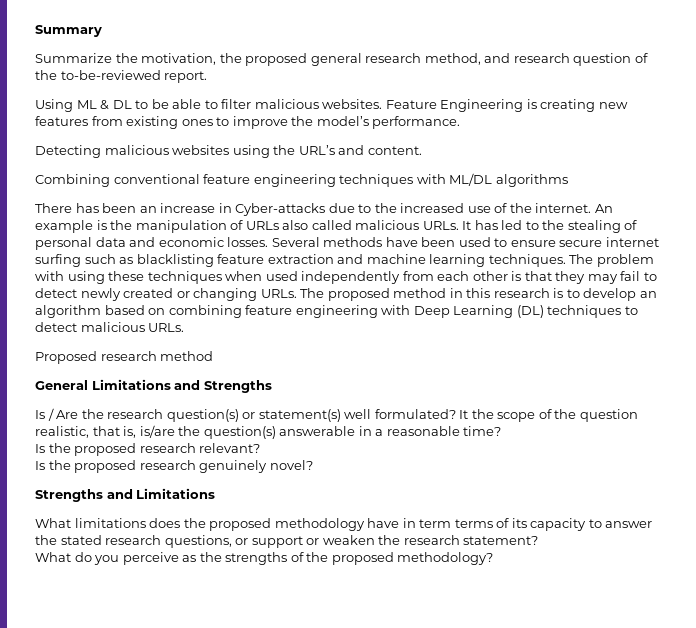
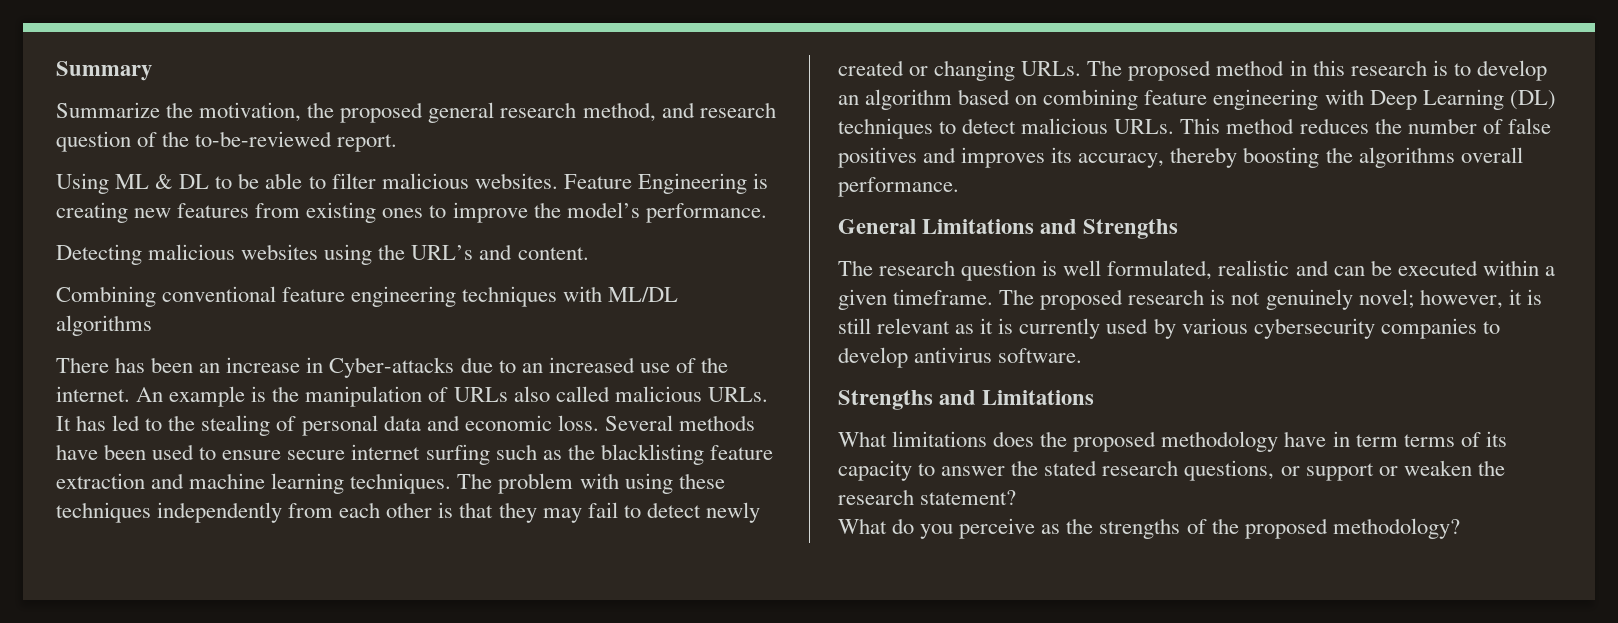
[374,203,397,213] the -> [521,363,543,373] an
[227,237,269,247] losses. -> [557,415,599,431] loss.
(134, 260) none -> [567,444,595,460] the
[225,271,298,281] when used -> (151, 512) none
[35,351,214,364] [35,379,272,393] [35,408,638,422] [35,425,502,439] [35,443,261,456] [35,460,313,473] // Proposed research method // General Limitations and Strengths // Is / Are the research question(s) or statement(s) well formulated? It the scope of the question realistic, that is, is/are the question(s) answerable in a reasonable time? // Is the proposed research relevant? // Is the proposed research genuinely novel? -> [1180,118,1551,134] [838,147,1523,168] [838,177,959,197] [838,219,1179,239] [838,260,1555,281] [838,289,1542,310] [838,318,1500,339] [838,347,1083,368] This method reduces the number of false positives and improves its accuracy, thereby boosting the algorithms overall performance. // General Limitations and Strengths // The research question is well formulated, realistic and can be executed within a given timeframe. The proposed research is not genuinely novel; however, it is still relevant as it is currently used by various cybersecurity companies to develop antivirus software.

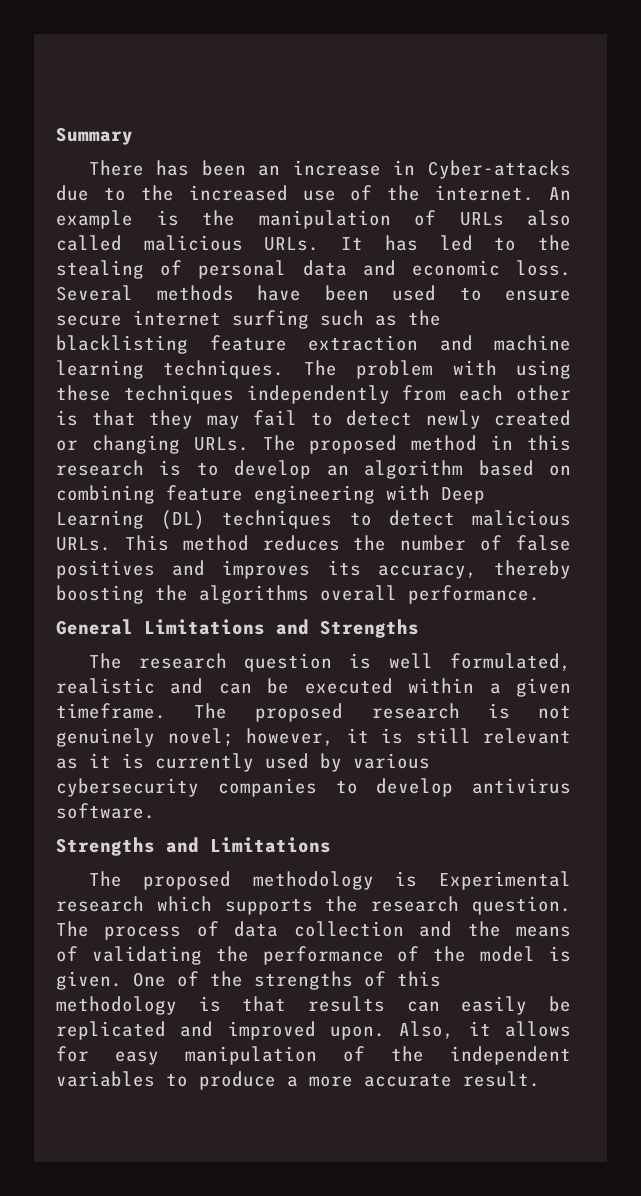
[56,102,776,123] [56,131,398,152] [56,173,768,194] [56,202,767,223] [56,244,589,265] [56,286,679,307] [56,315,152,336] // Summarize the motivation, the proposed general research method, and research question of the to-be-reviewed report. // Using ML & DL to be able to filter malicious websites. Feature Engineering is creating new features from existing ones to improve the model’s performance. // Detecting malicious websites using the URL’s and content. // Combining conventional feature engineering techniques with ML/DL algorithms -> (133, 136) none
[521,363,543,373] an -> [140,185,174,201] the
[838,431,1507,452] [838,460,1505,481] [838,489,1017,505] [838,518,1460,539] What limitations does the proposed methodology have in term terms of its capacity to answer the stated research questions, or support or weaken the research statement? // What do you perceive as the strengths of the proposed methodology? -> [88,871,571,890] [56,896,571,915] [56,921,571,940] [56,946,571,965] [56,971,441,990] [56,996,571,1015] [56,1021,571,1040] [56,1046,571,1065] [56,1071,540,1090] The proposed methodology is Experimental research which supports the research question. The process of data collection and the means of validating the performance of the model is given. One of the strengths of this methodology is that results can easily be replicated and improved upon. Also, it allows for easy manipulation of the independent variables to produce a more accurate result.

